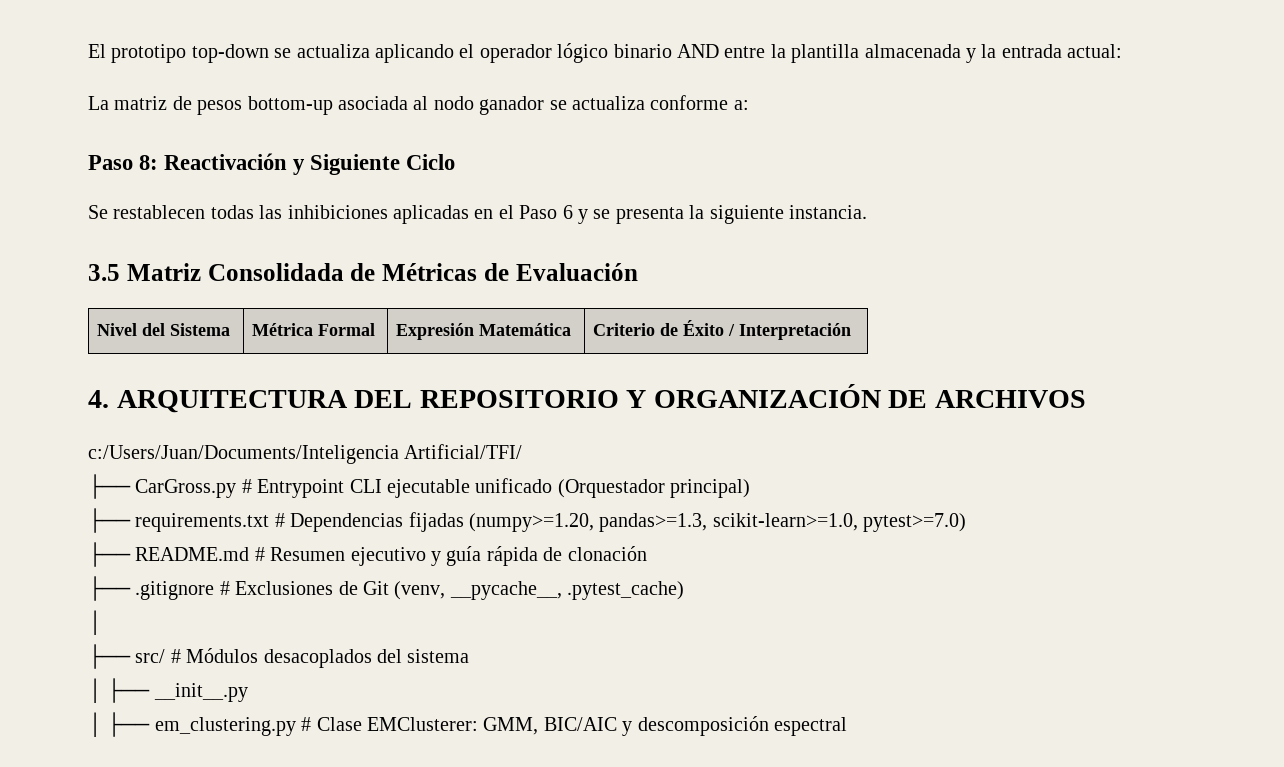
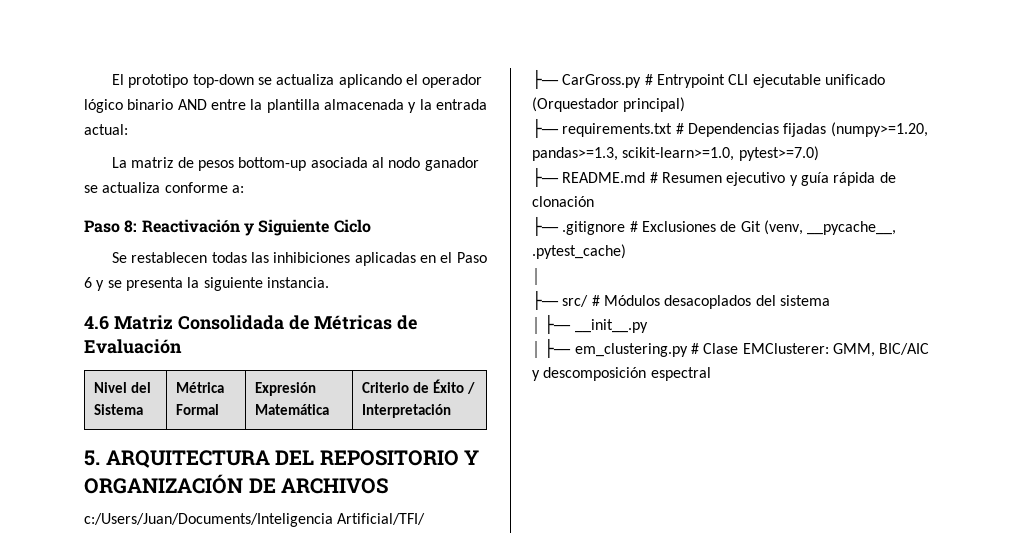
[88,264,120,281] 3.5 -> [84,316,109,330] 4.6
[88,390,109,408] 4. -> [84,450,100,466] 5.

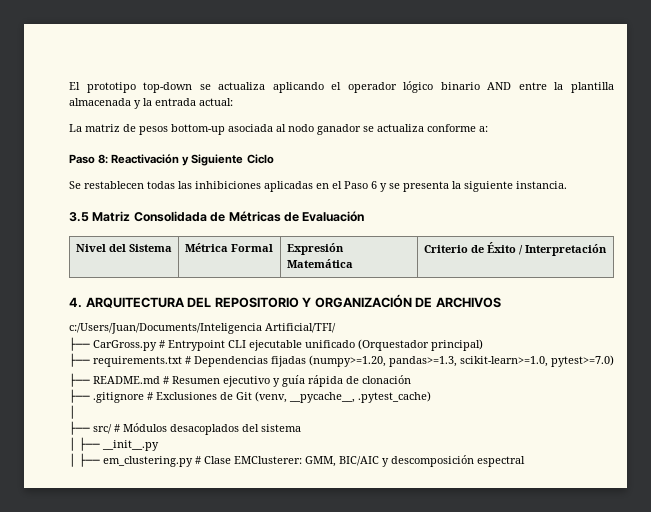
[84,316,109,330] 4.6 -> [69,212,89,222] 3.5
[84,450,100,466] 5. -> [69,297,82,308] 4.

